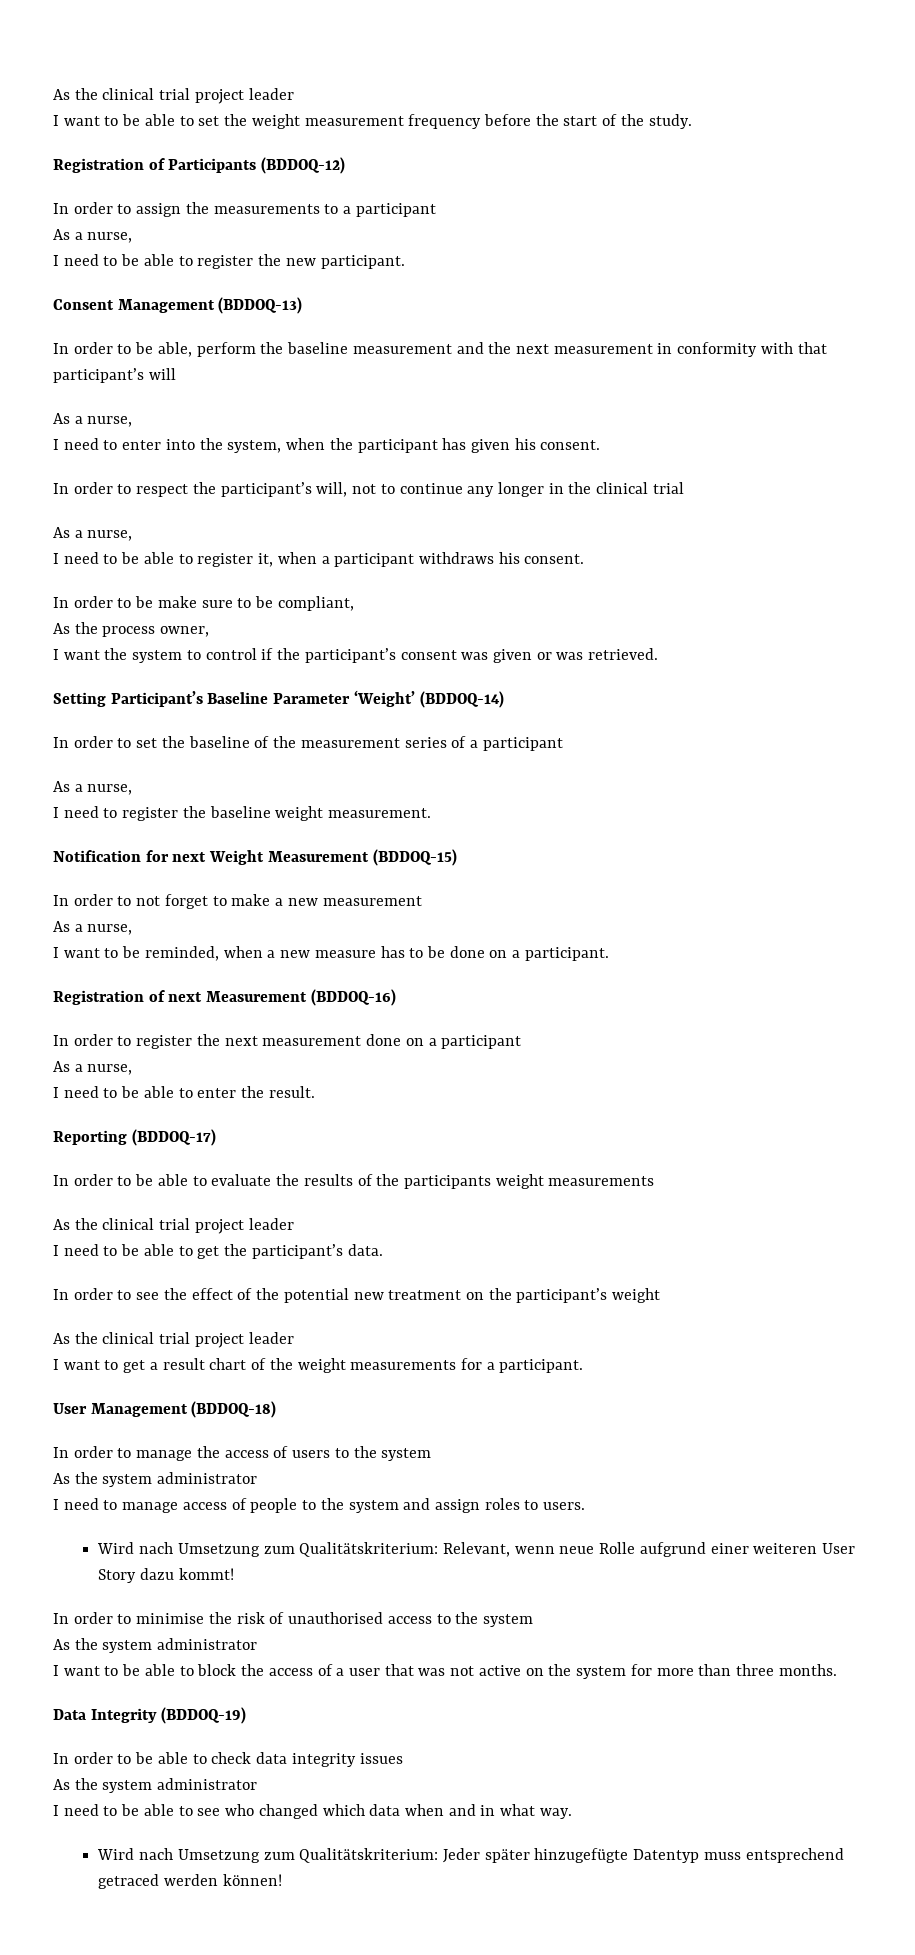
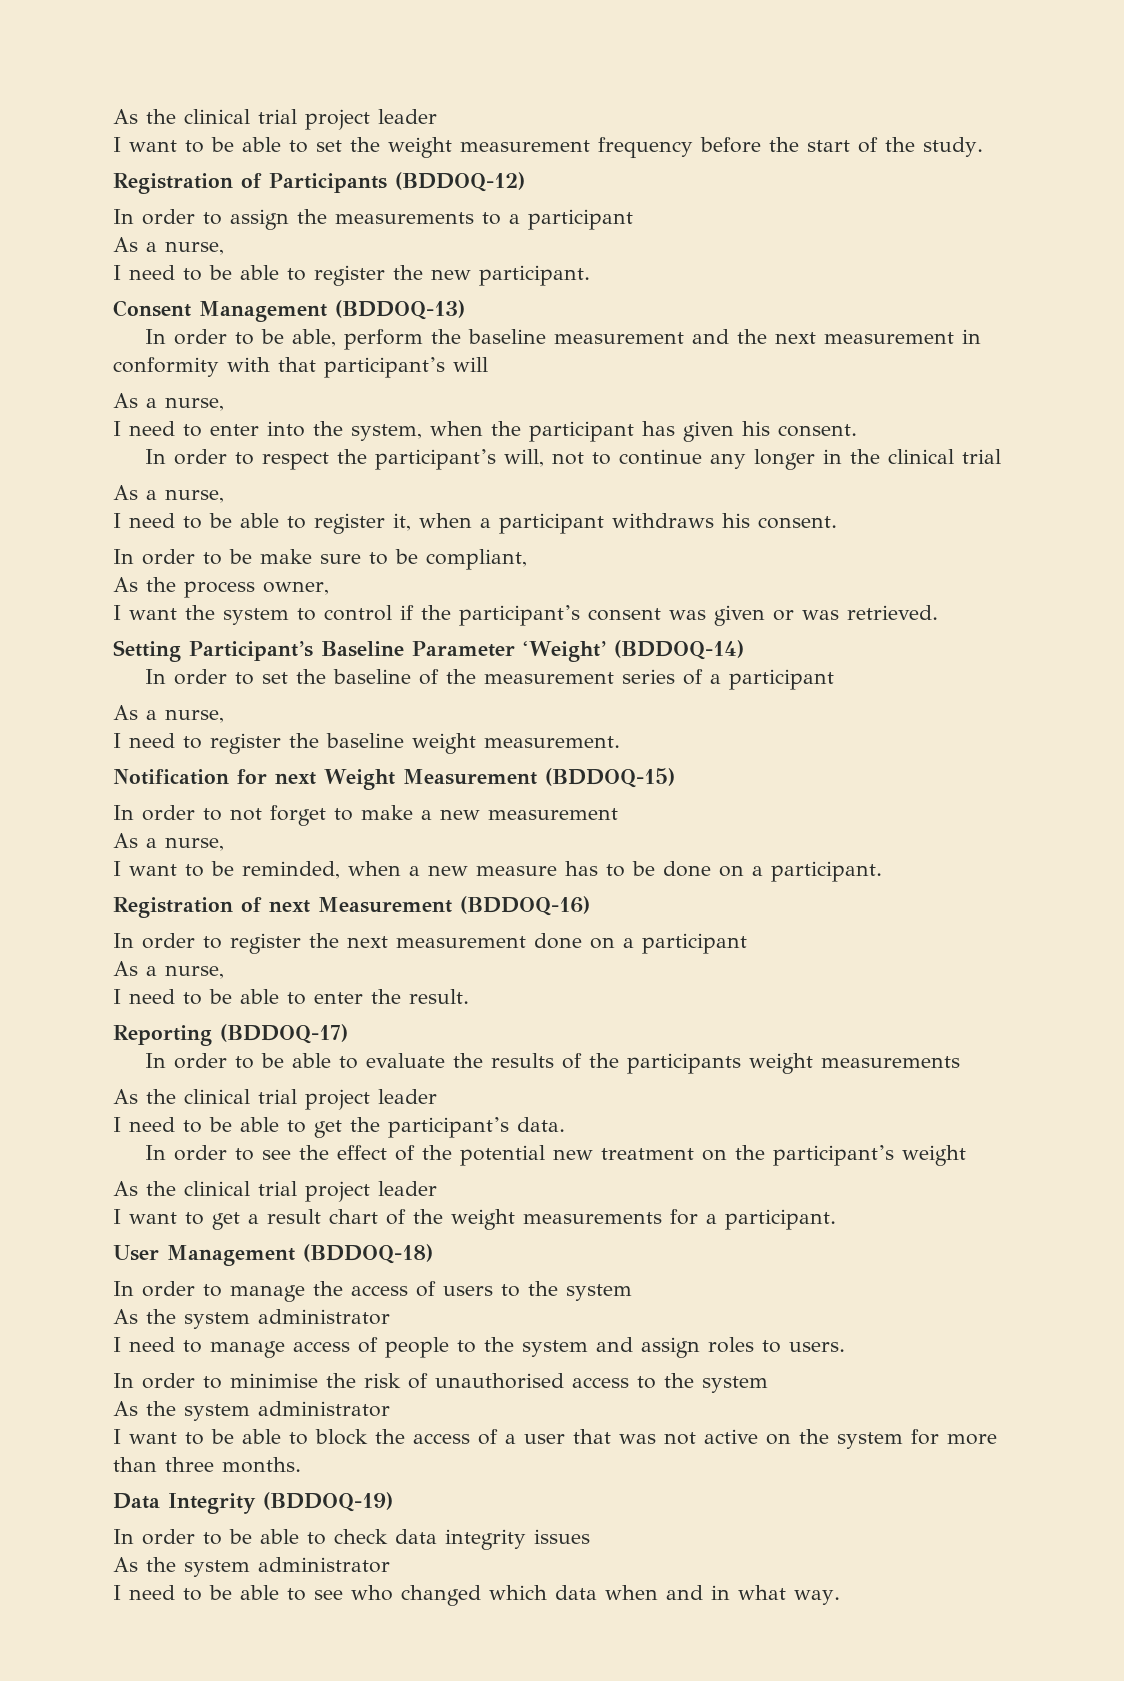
[97,1542,856,1557] [98,1568,234,1583] // Wird nach Umsetzung zum Qualitätskriterium: Relevant, wenn neue Rolle aufgrund einer weiteren User Story dazu kommt! -> (845, 1347) none
[97,1848,844,1863] [98,1874,282,1889] // Wird nach Umsetzung zum Qualitätskriterium: Jeder später hinzugefügte Datentyp muss entsprechend getraced werden können! -> (840, 1597) none

